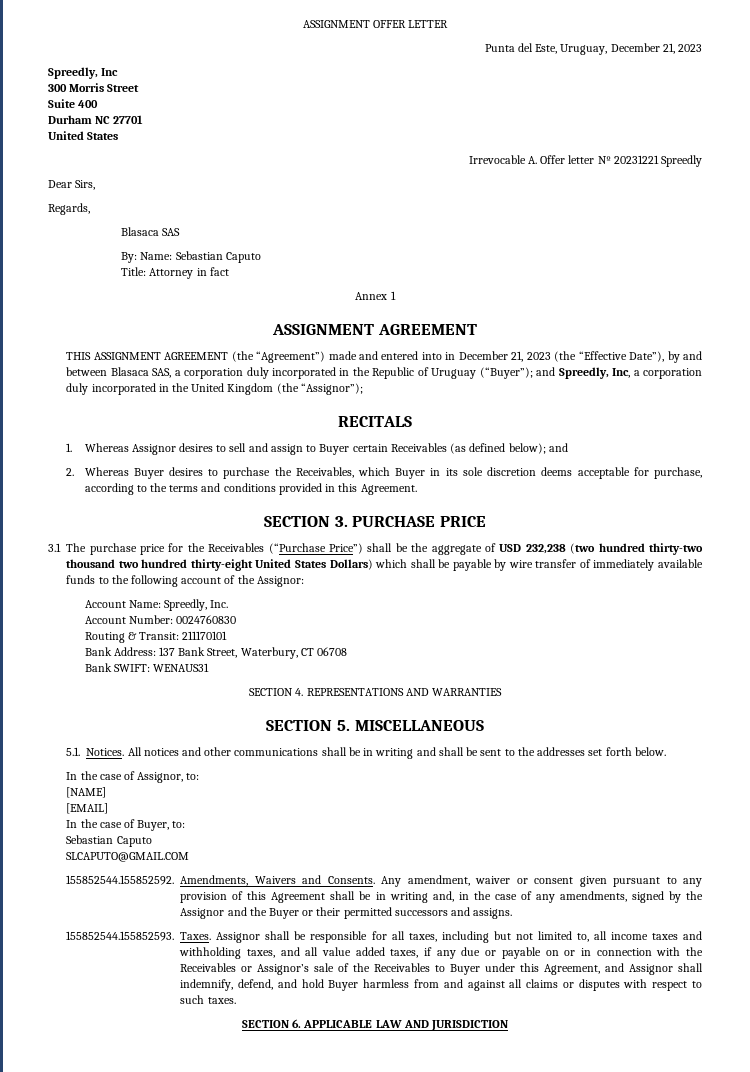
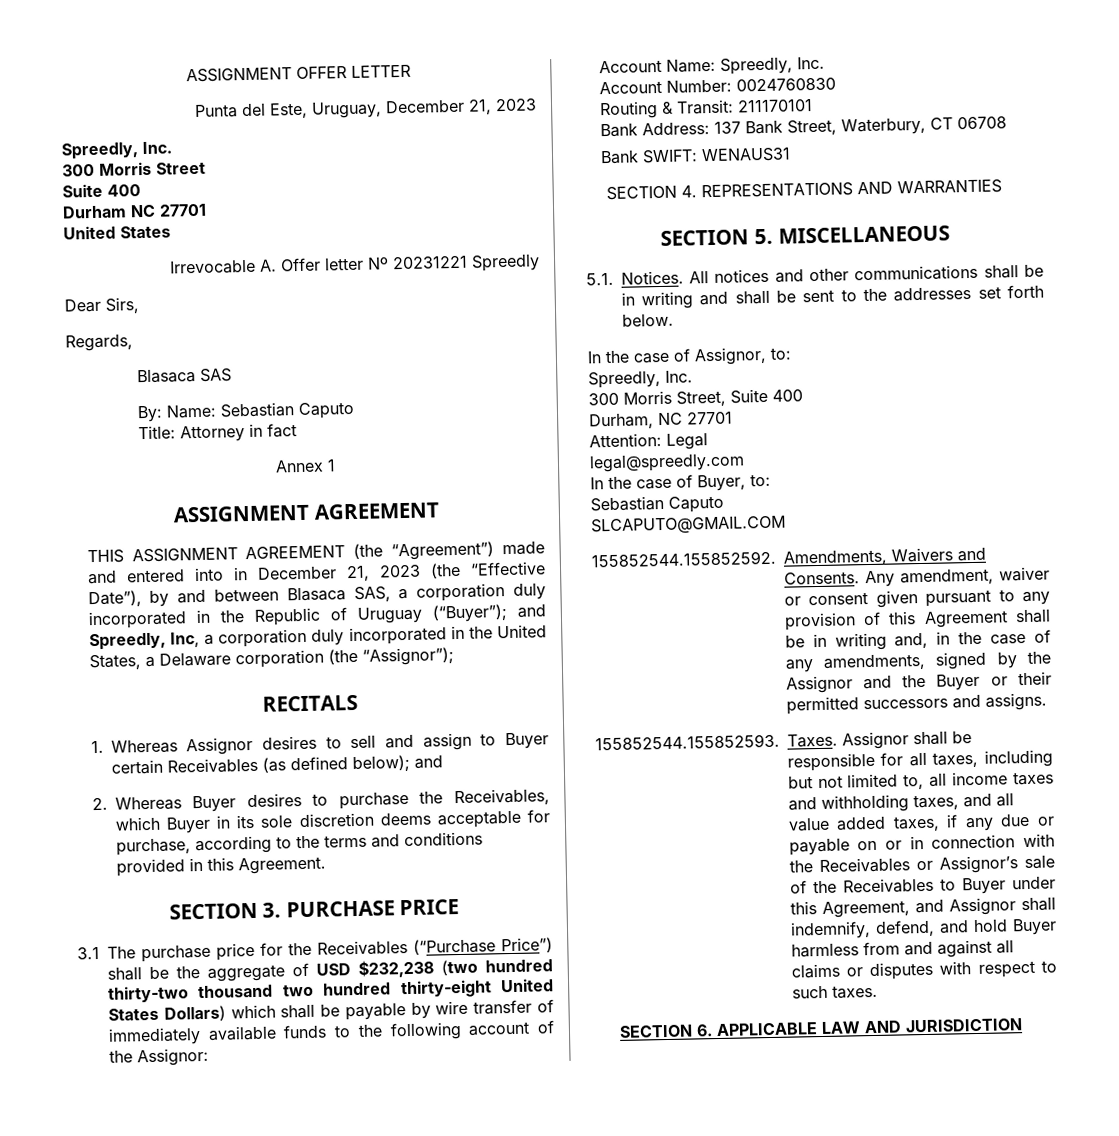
[101,68,119,76] Inc -> [142,141,172,154] Inc.
[227,383,274,395] Kingdom -> [88,649,324,671] States, a Delaware corporation
[525,544,566,554] 232,238 -> [358,959,434,978] $232,238
[66,787,107,798] [66,803,109,814] [NAME] // [EMAIL] -> [587,370,693,389] [587,388,803,407] [588,411,733,430] [588,433,708,450] [588,453,745,473] Spreedly, Inc. // 300 Morris Street, Suite 400 // Durham, NC 27701 // Attention: Legal // legal@spreedly.com

